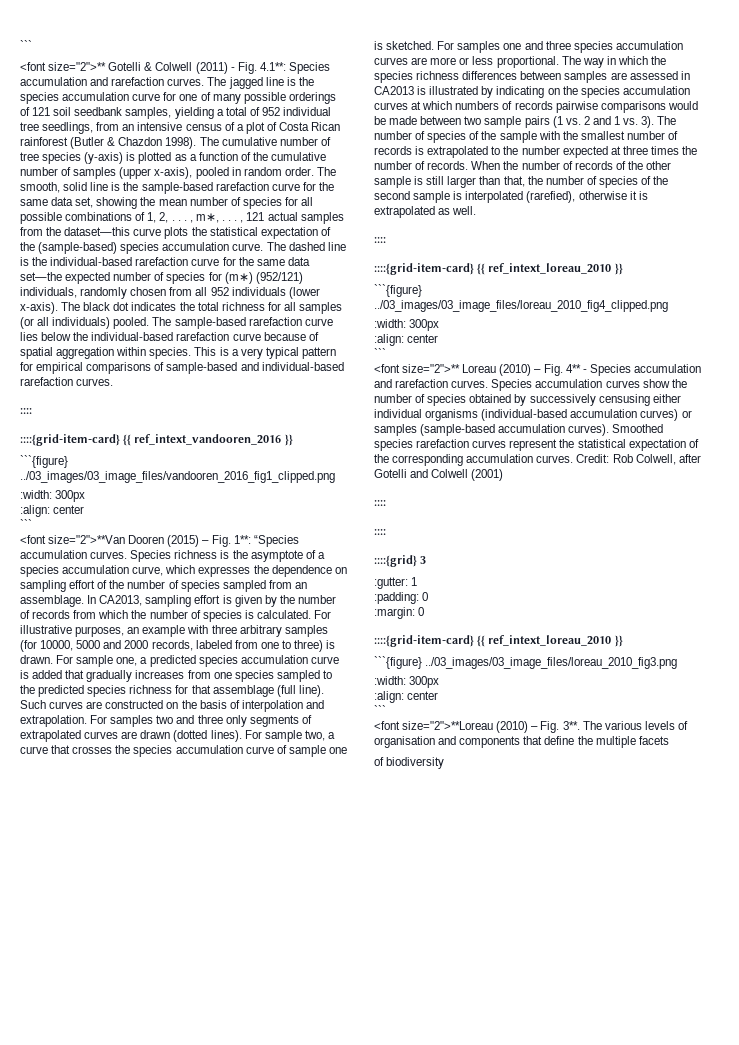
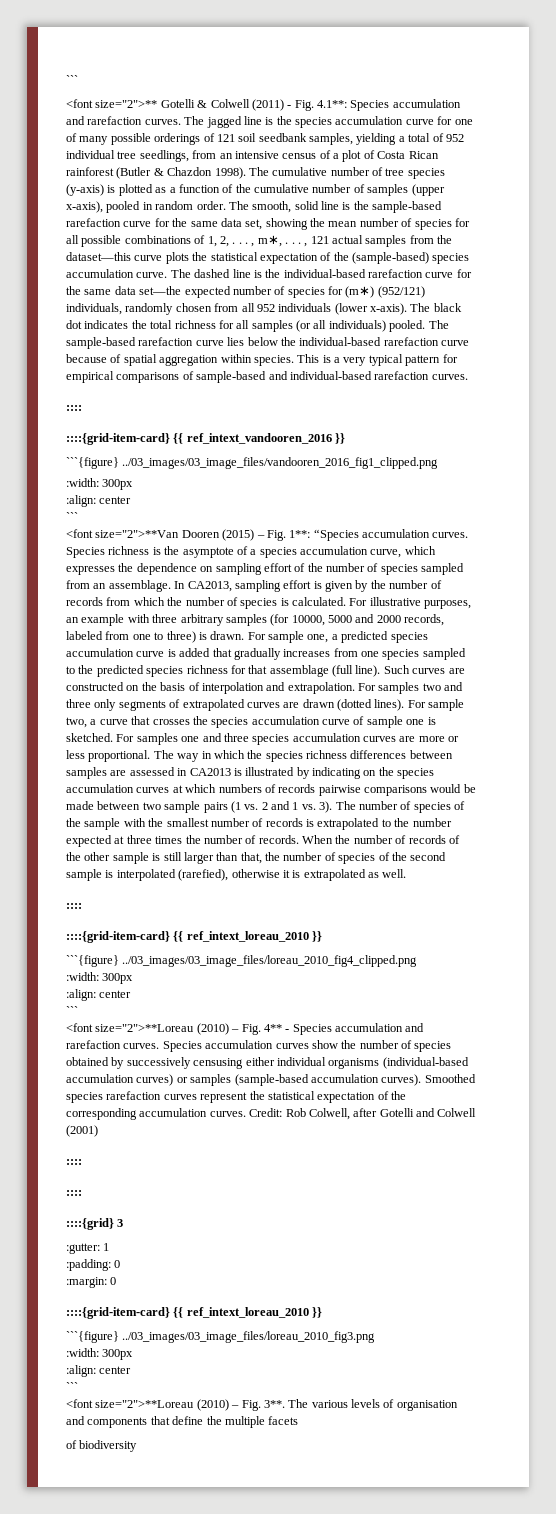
[402,364,497,373] size="2">** Loreau -> [95,1024,195,1032] size="2">**Loreau

